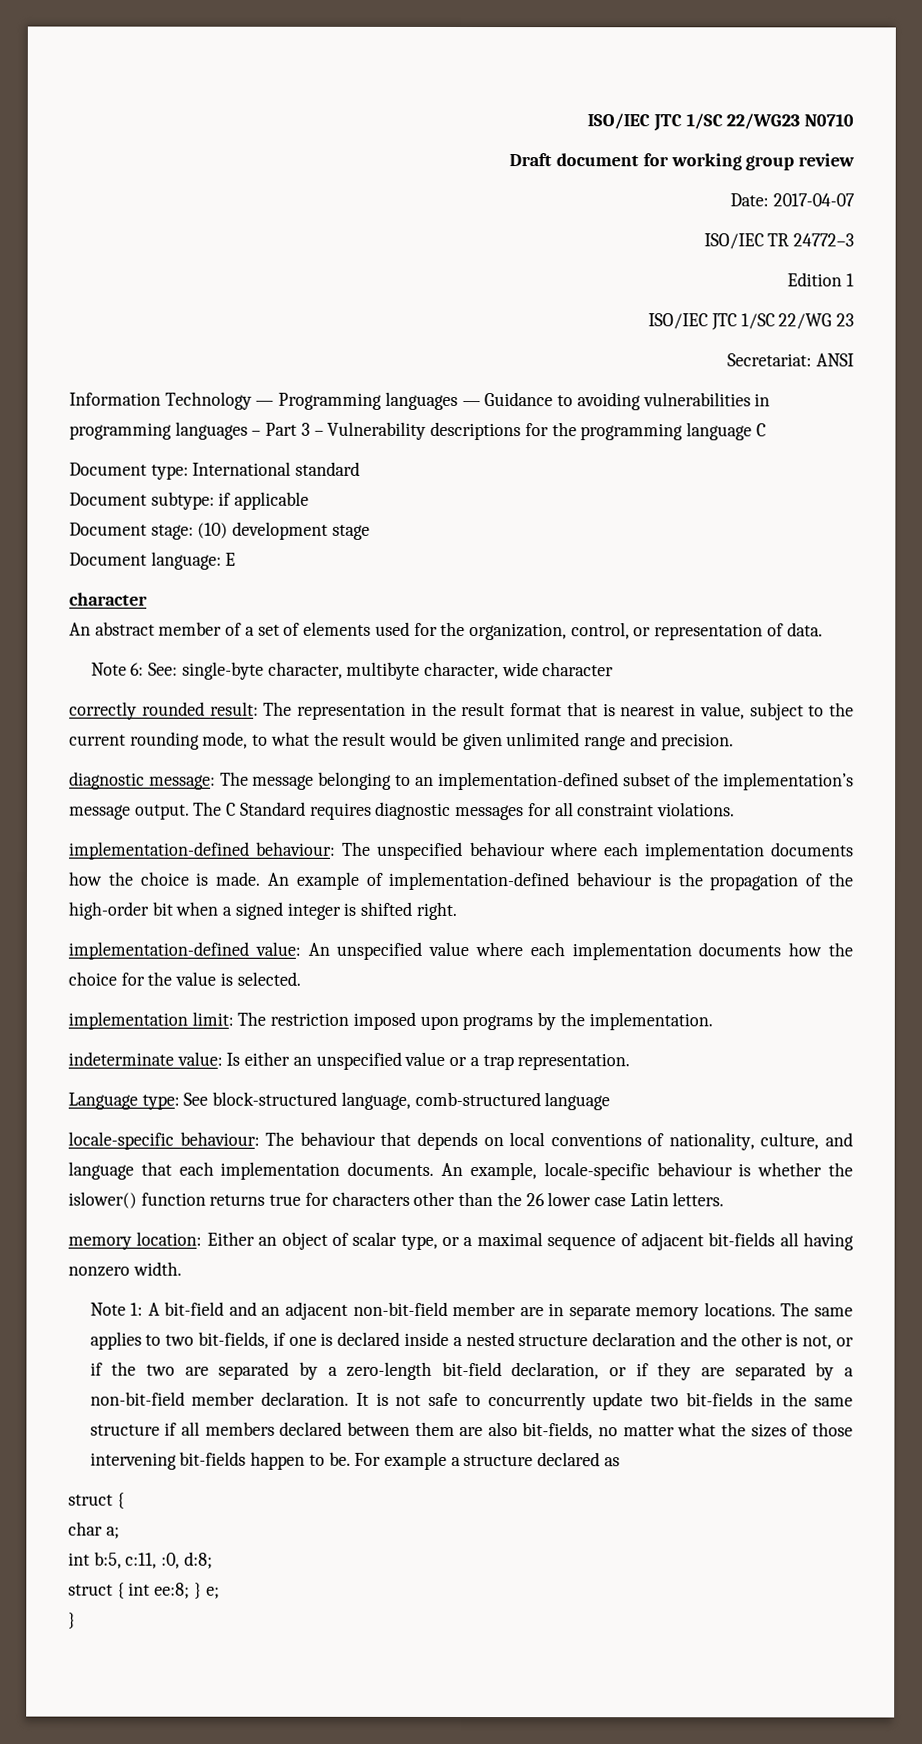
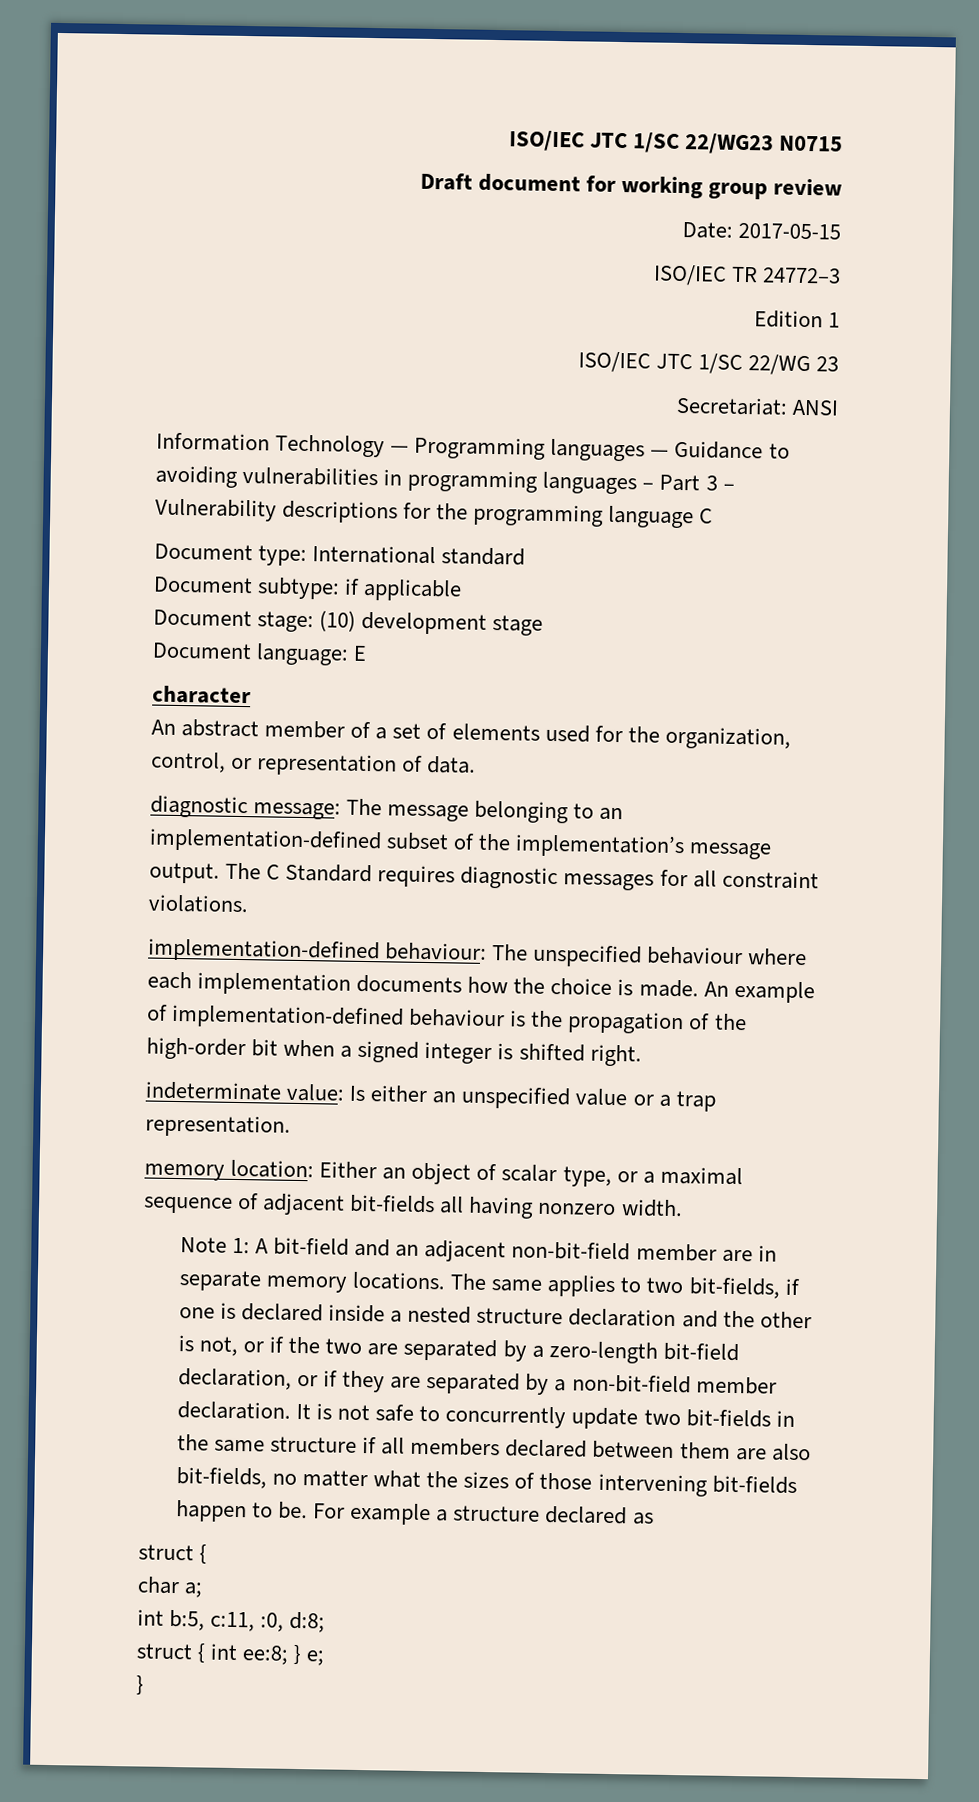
[804,113,855,127] N0710 -> [779,135,843,152] N0715
[773,193,855,207] 2017-04-07 -> [738,222,841,240] 2017-05-15
[90,661,615,680] [69,701,854,721] [69,731,735,751] // Note 6: See: single-byte character, multibyte character, wide character // correctly rounded result: The representation in the result format that is nearest in value, subject to the current rounding mode, to what the result would be given unlimited range and precision. -> (477, 764) none
[68,941,853,961] [68,971,301,986] [68,1011,713,1031] // implementation-defined value: An unspecified value where each implementation documents how the choice for the value is selected. // implementation limit: The restriction imposed upon programs by the implementation. -> (642, 1055) none
[68,1091,611,1111] [68,1131,853,1151] [68,1161,854,1181] [68,1191,725,1209] // Language type: See block-structured language, comb-structured language // locale-specific behaviour: The behaviour that depends on local conventions of nationality, culture, and language that each implementation documents. An example, locale-specific behaviour is whether the islower() function returns true for characters other than the 26 lower case Latin letters. -> (291, 1126) none

